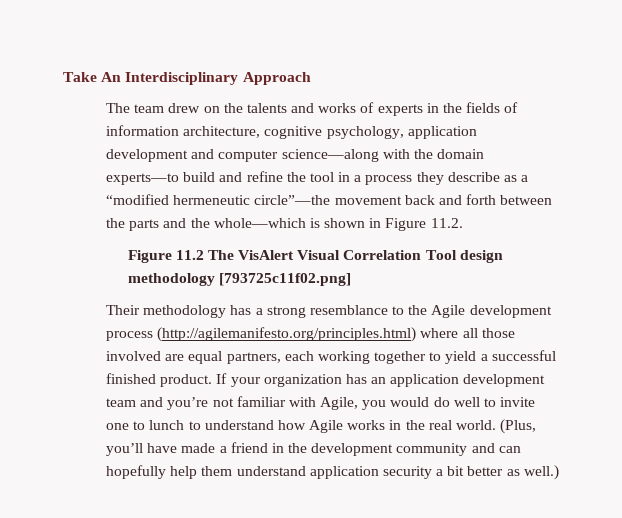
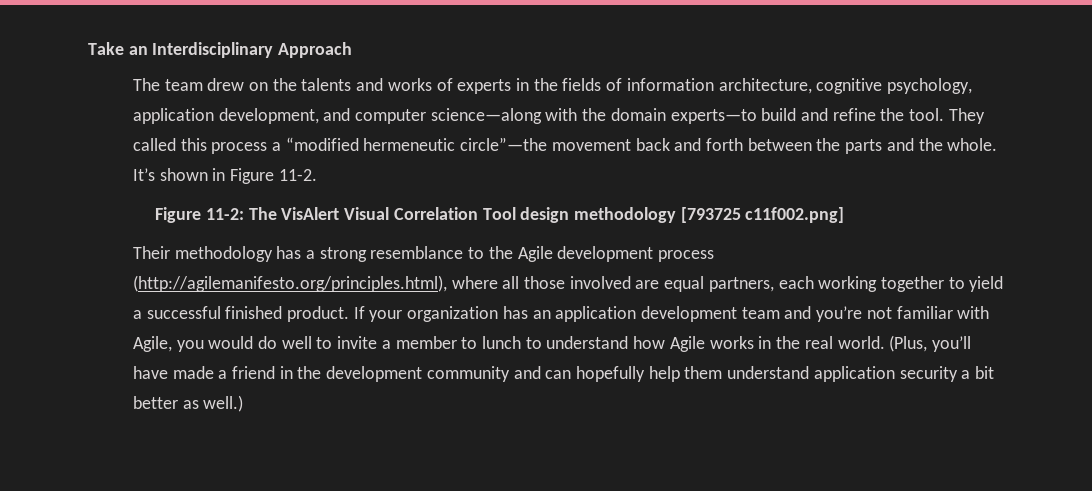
[101,72,122,82] An -> [128,46,148,55] an
[106,149,189,162] development -> [218,108,319,124] development,
[309,172,518,185] tool in a process they describe as -> [909,108,985,124] [132,138,268,154] tool. They called this process
[213,218,320,228] whole—which is -> [947,138,998,151] [132,168,155,181] whole. It’s
[430,218,463,228] [127,250,204,263] 11.2. // Figure 11.2 -> [278,169,317,181] [155,207,244,223] 11-2. // Figure 11-2:
[218,273,351,286] [793725c11f02.png] -> [680,207,845,223] [793725 c11f002.png]
[157,327,417,342] (http://agilemanifesto.org/principles.html) -> [132,275,447,292] (http://agilemanifesto.org/principles.html),
[106,423,130,430] one -> [381,336,457,349] a member

